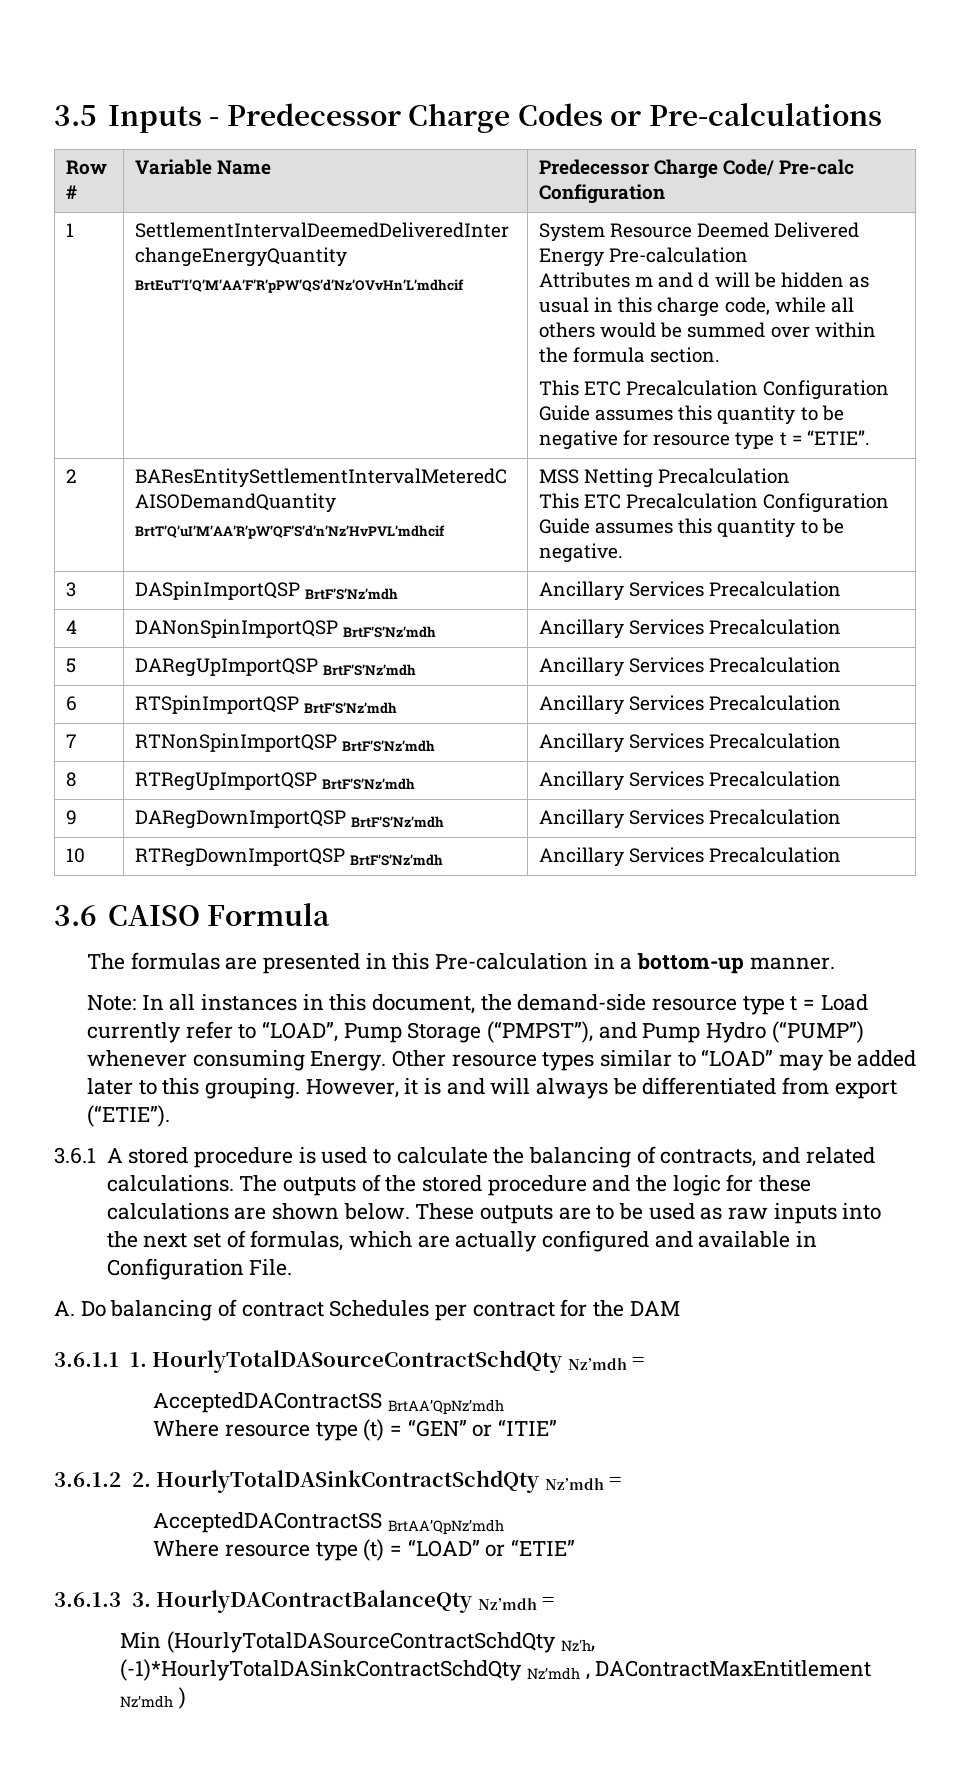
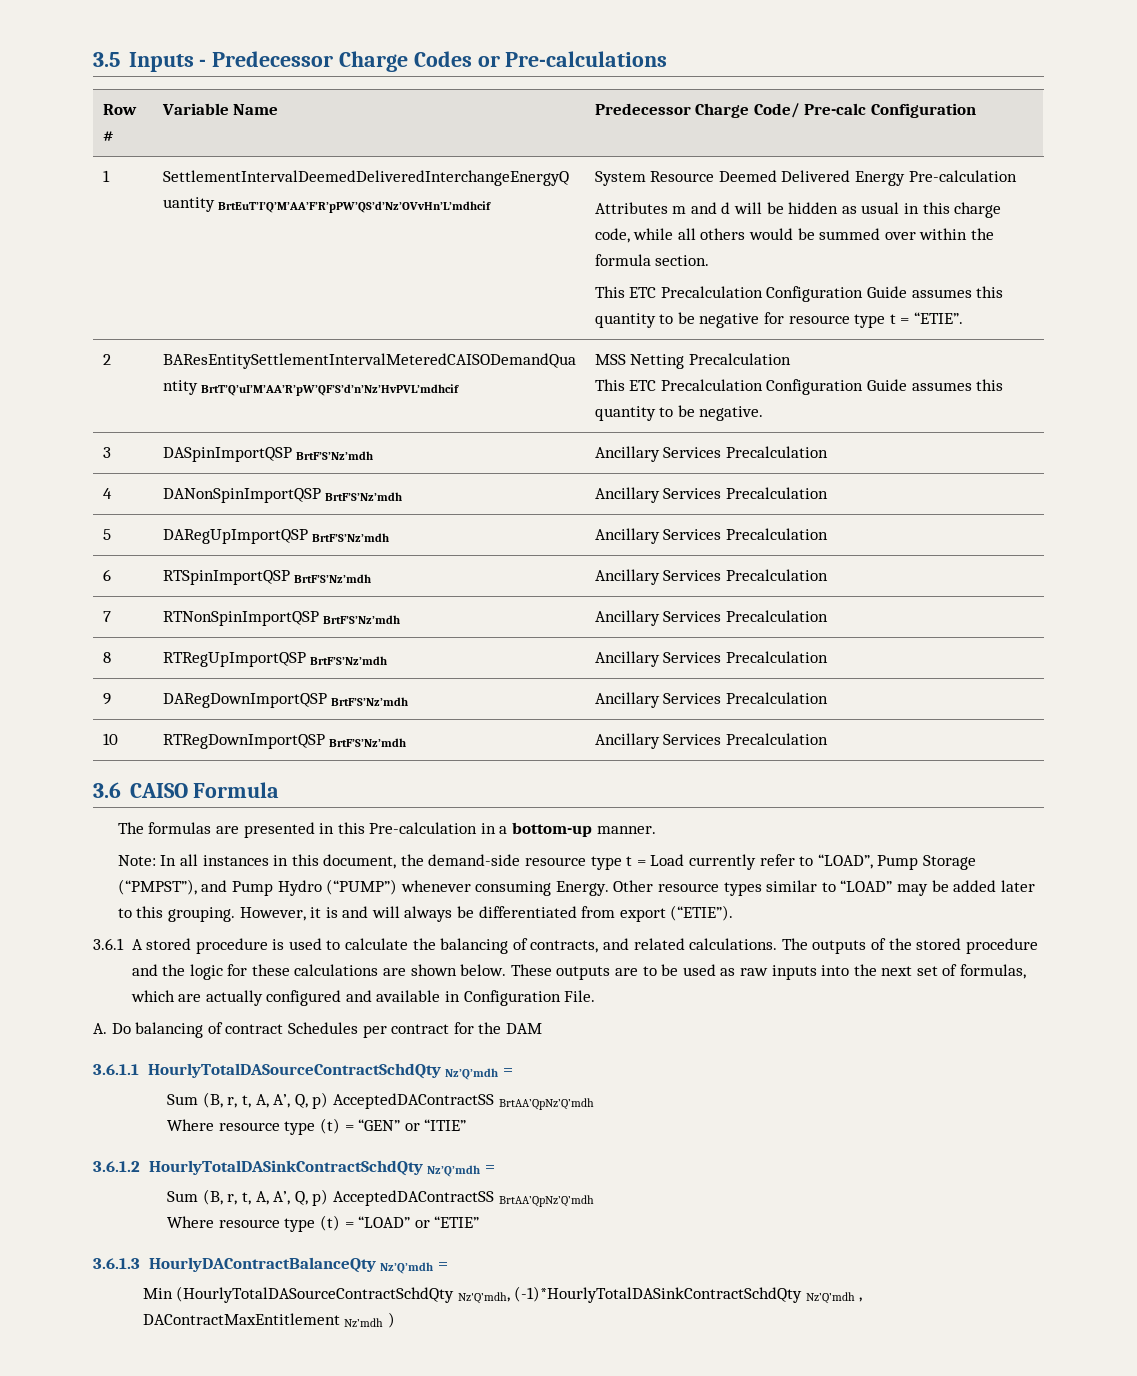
[129,1350,645,1373] [153,1392,505,1414] 1. HourlyTotalDASourceContractSchdQty Nz’mdh = // AcceptedDAContractSS BrtAA’QpNz’mdh -> [147,1063,513,1080] [167,1092,594,1110] HourlyTotalDASourceContractSchdQty Nz’Q’mdh = // Sum (B, r, t, A, A’, Q, p) AcceptedDAContractSS BrtAA’QpNz’Q’mdh
[131,1470,622,1493] [153,1512,505,1534] 2. HourlyTotalDASinkContractSchdQty Nz’mdh = // AcceptedDAContractSS BrtAA’QpNz’mdh -> [148,1160,495,1177] [167,1189,594,1207] HourlyTotalDASinkContractSchdQty Nz’Q’mdh = // Sum (B, r, t, A, A’, Q, p) AcceptedDAContractSS BrtAA’QpNz’Q’mdh
[131,1590,537,1613] 3. HourlyDAContractBalanceQty Nz’mdh -> [148,1257,434,1274] HourlyDAContractBalanceQty Nz’Q’mdh
[560,1639,595,1652] [120,1659,580,1681] Nz'h, (-1)*HourlyTotalDASinkContractSchdQty Nz’mdh -> [457,1286,855,1304] Nz'Q’mdh, (-1)*HourlyTotalDASinkContractSchdQty Nz’Q’mdh

